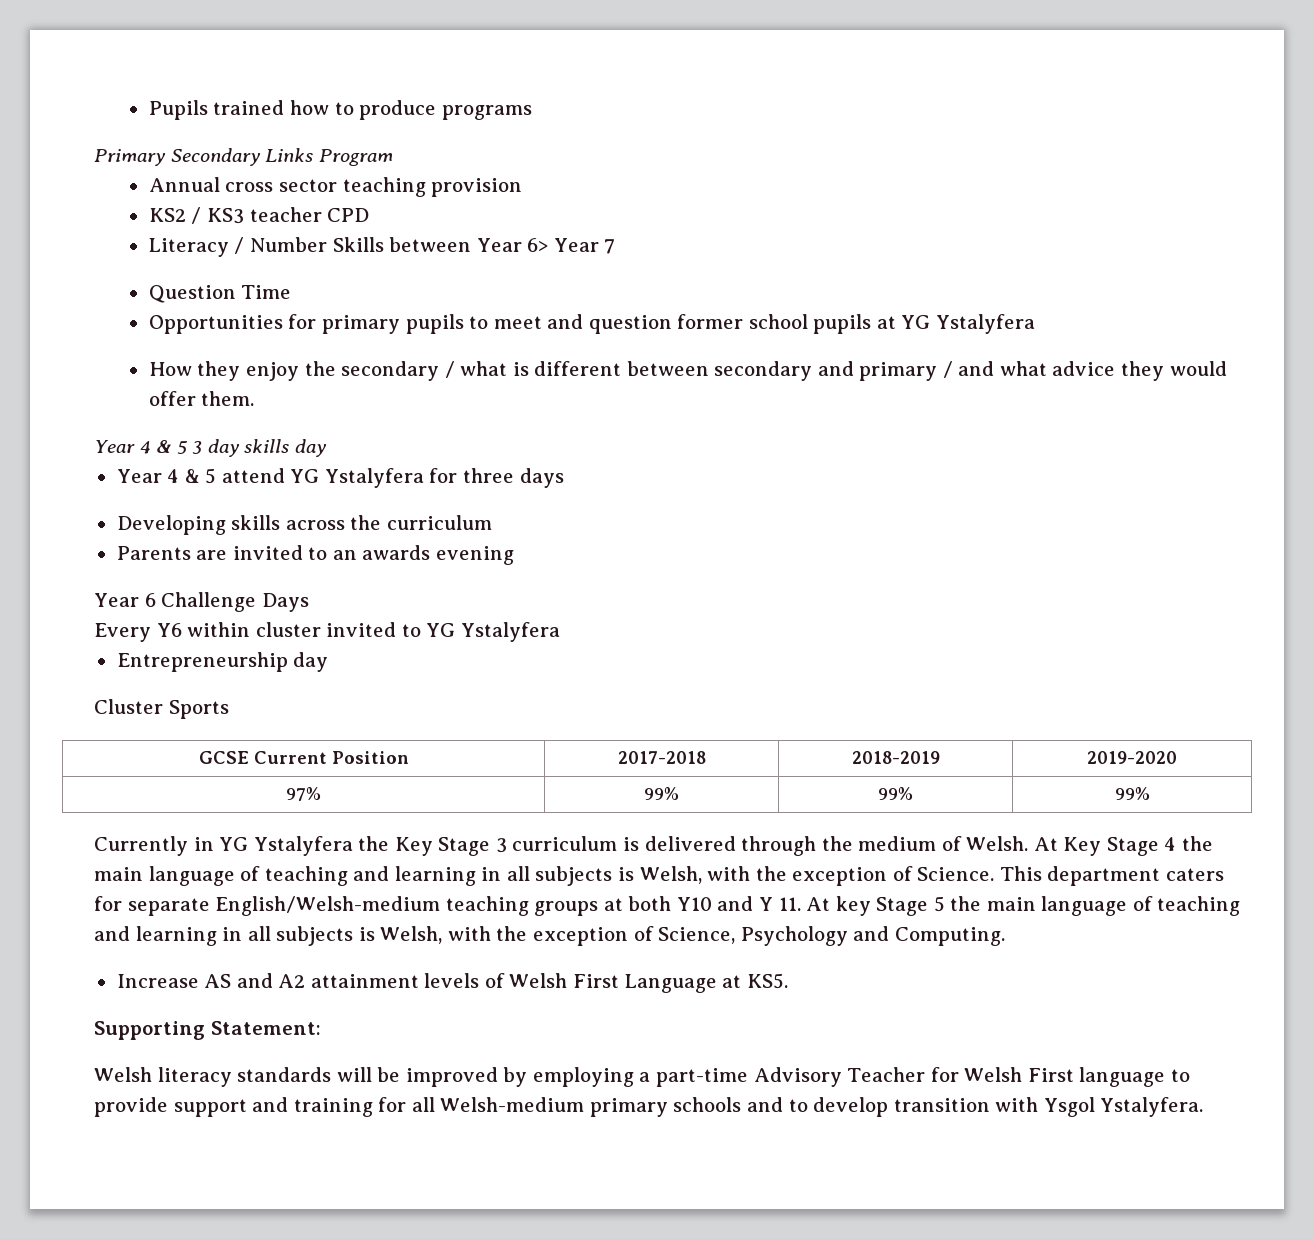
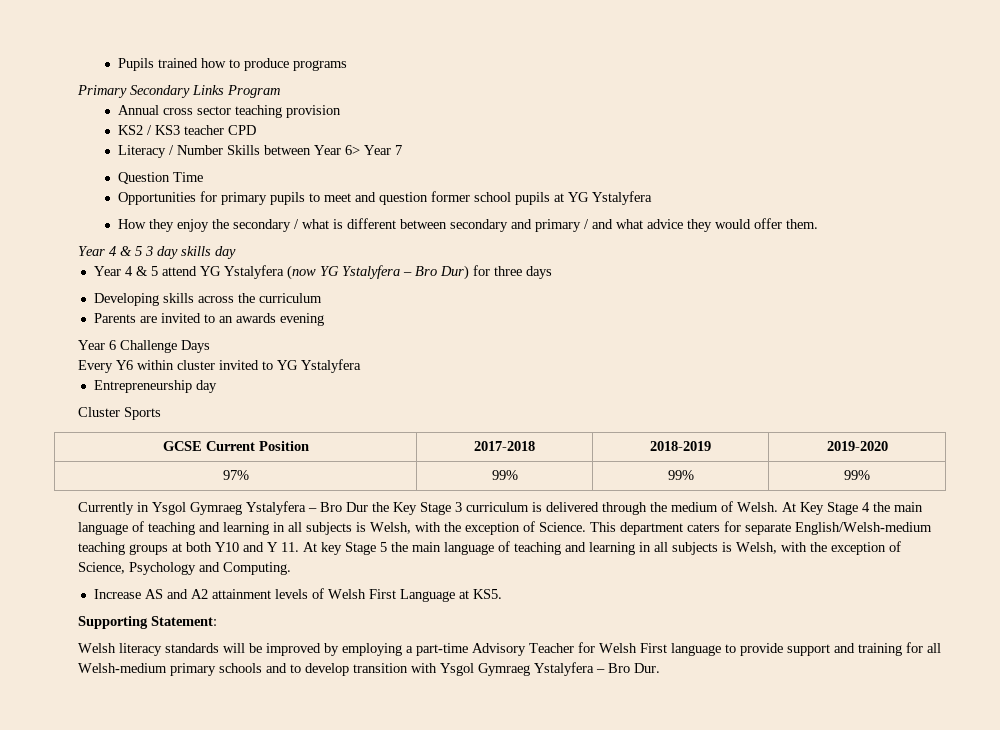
(424, 478) none -> [287,265,470,280] (now YG Ystalyfera – Bro Dur)
[219,836,353,856] YG Ystalyfera -> [152,501,369,515] Ysgol Gymraeg Ystalyfera – Bro Dur
[1100,1097,1204,1117] Ystalyfera. -> [478,662,661,676] Gymraeg Ystalyfera – Bro Dur.

